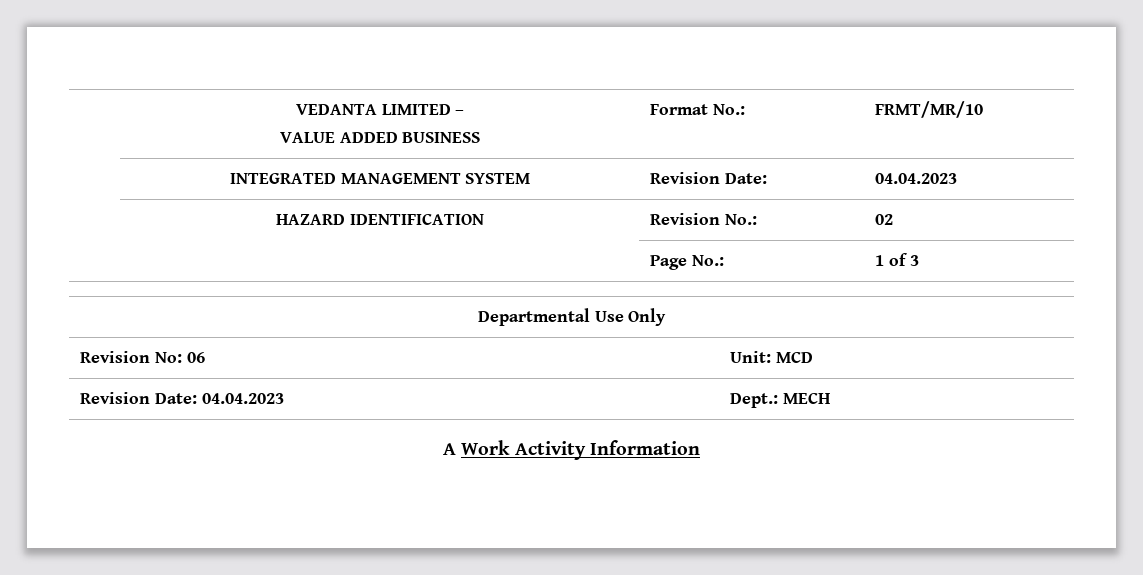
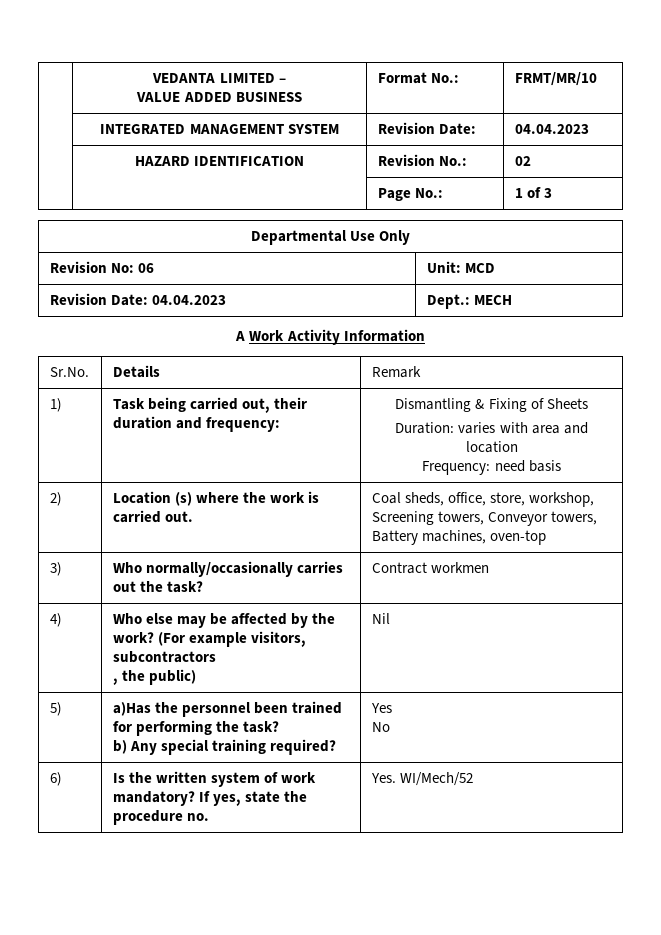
(700, 447) none -> [49,367,89,377] [112,365,160,378] [371,366,421,378] [49,398,62,412] [112,397,308,413] [112,416,280,432] [395,398,588,412] [395,422,588,434] [465,441,518,453] [422,460,561,475] [49,492,62,506] [112,491,320,506] [112,510,193,523] [371,492,595,507] [371,511,597,526] [371,530,546,545] [49,562,62,576] [112,561,343,577] [112,581,203,593] [371,562,489,574] [49,613,62,627] [112,613,336,628] [112,631,306,647] [112,651,216,663] [112,669,196,685] [371,613,390,624] [49,702,62,716] [112,701,343,717] [112,720,279,736] [112,739,337,755] [370,703,392,713] [371,722,390,732] [49,772,62,786] [112,771,317,787] [112,791,308,806] [112,810,209,825] [370,772,473,786] // Sr.No. | Details | Remark // 1) | Task being carried out, their duration and frequency: | Dismantling & Fixing of Sheets // Duration: varies with area and location // Frequency: need basis // 2) | Location (s) where the work is carried out. | Coal sheds, office, store, workshop, Screening towers, Conveyor towers, Battery machines, oven-top // 3) | Who normally/occasionally carries out the task? | Contract workmen // 4) | Who else may be affected by the work? (For example visitors, subcontractors // , the public) | Nil // 5) | a)Has the personnel been trained for performing the task? // b) Any special training required? | Yes // No // 6) | Is the written system of work mandatory? If yes, state the procedure no. | Yes. WI/Mech/52

